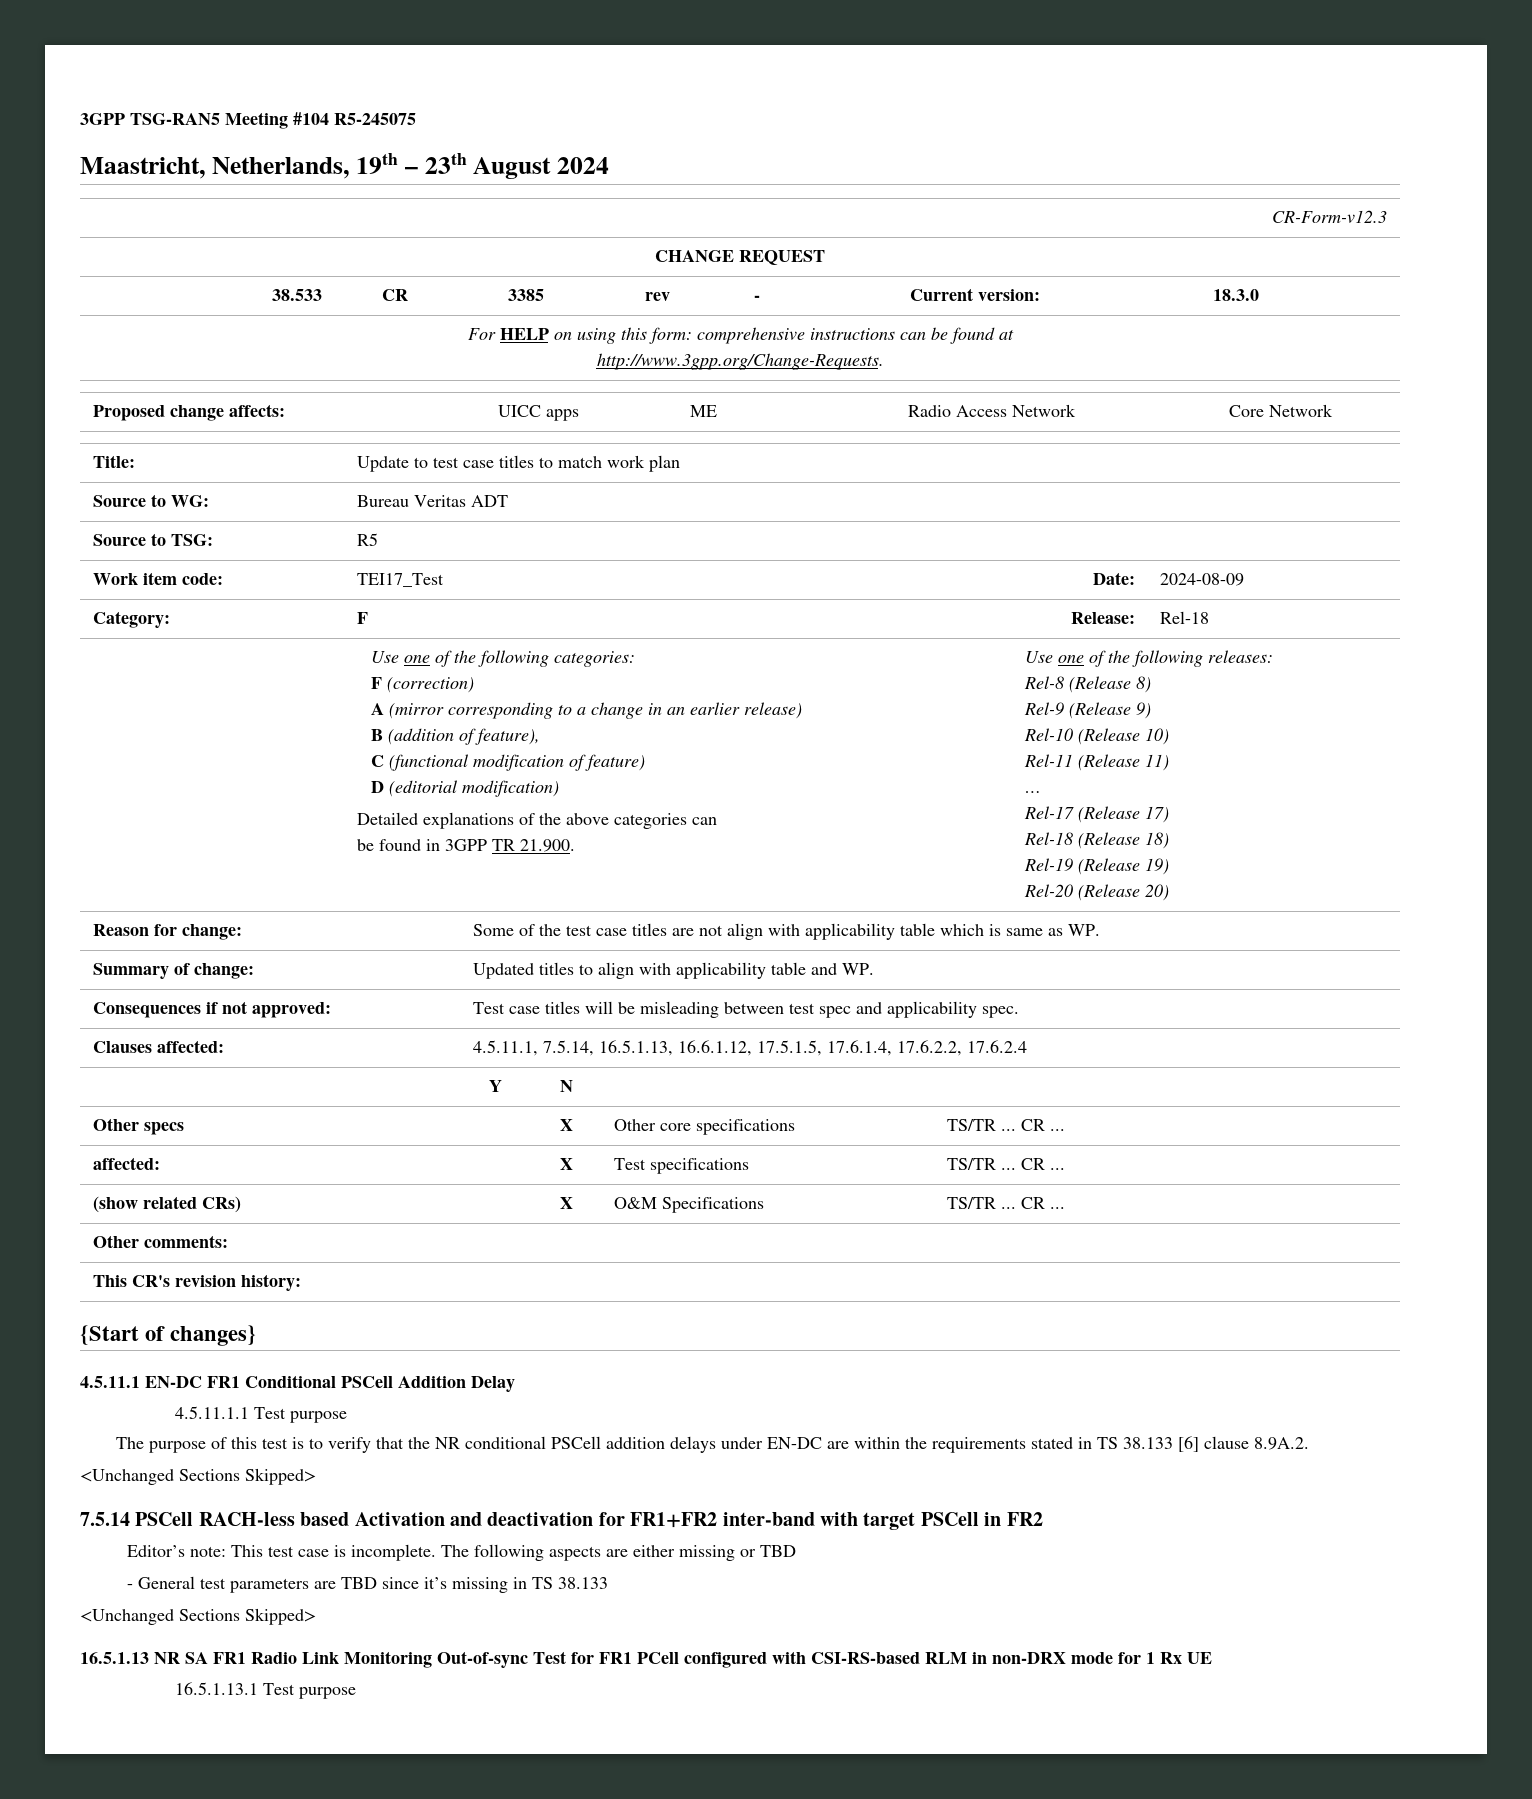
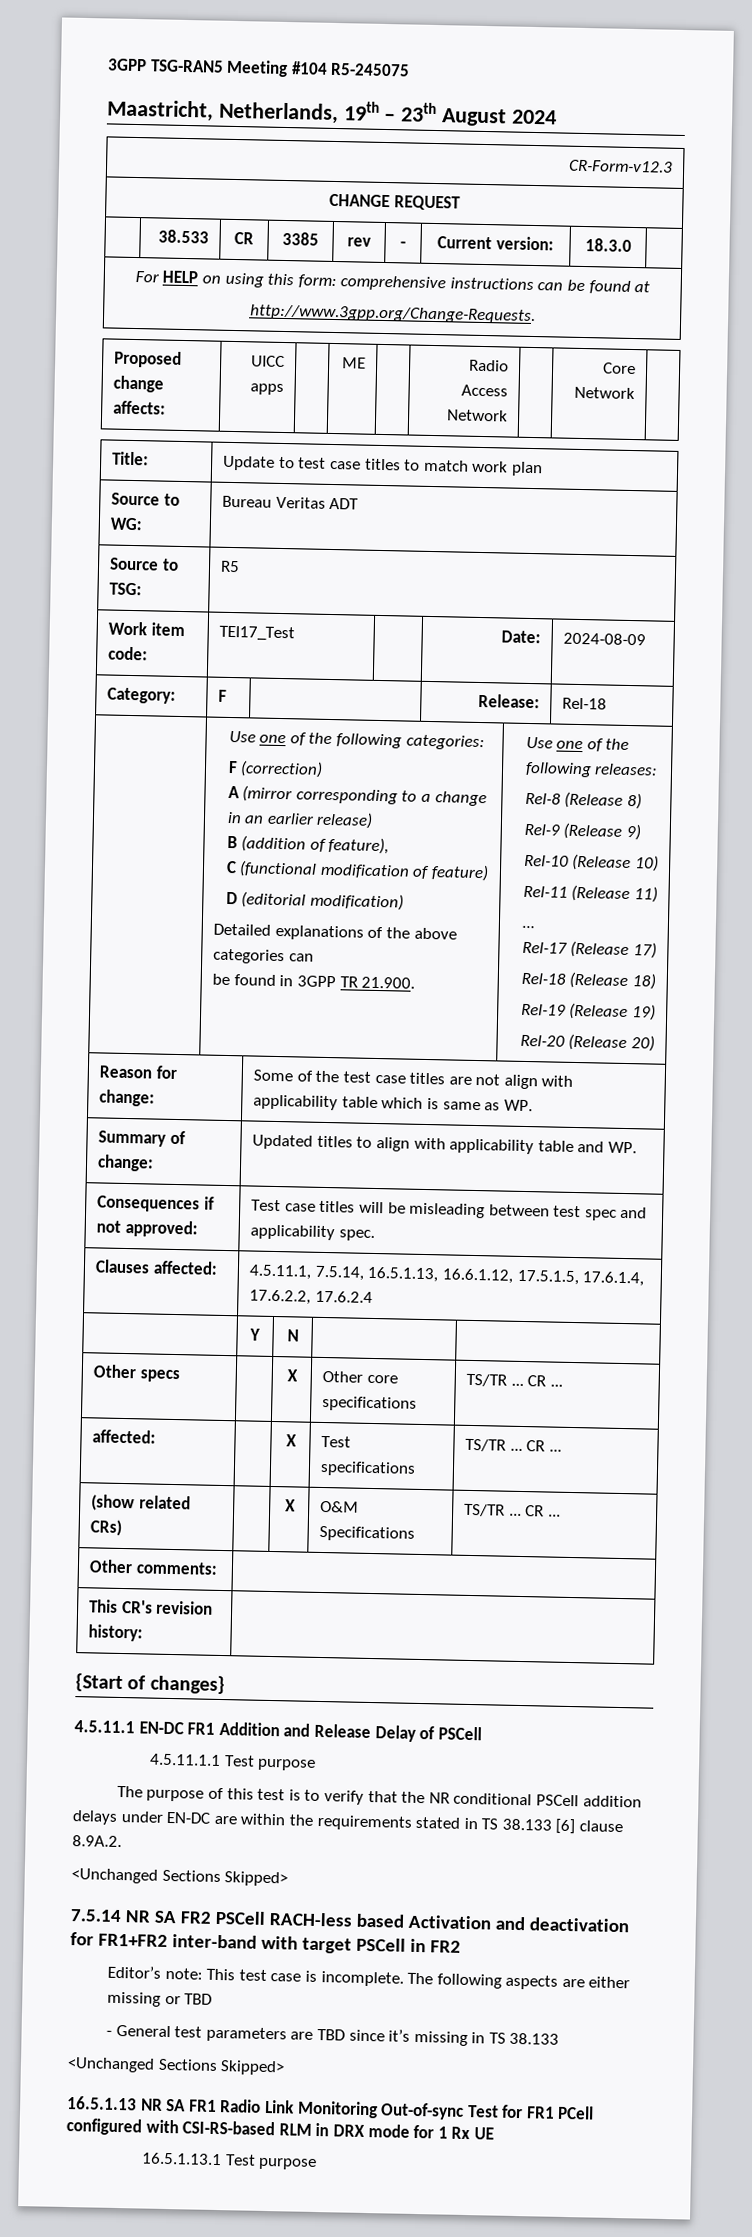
[245,1375,515,1392] Conditional PSCell Addition Delay -> [218,1721,482,1742] Addition and Release Delay of PSCell
(130, 1519) none -> [124,1910,212,1924] NR SA FR2
[992,1652,1066,1664] non-DRX -> [332,2124,365,2137] DRX

